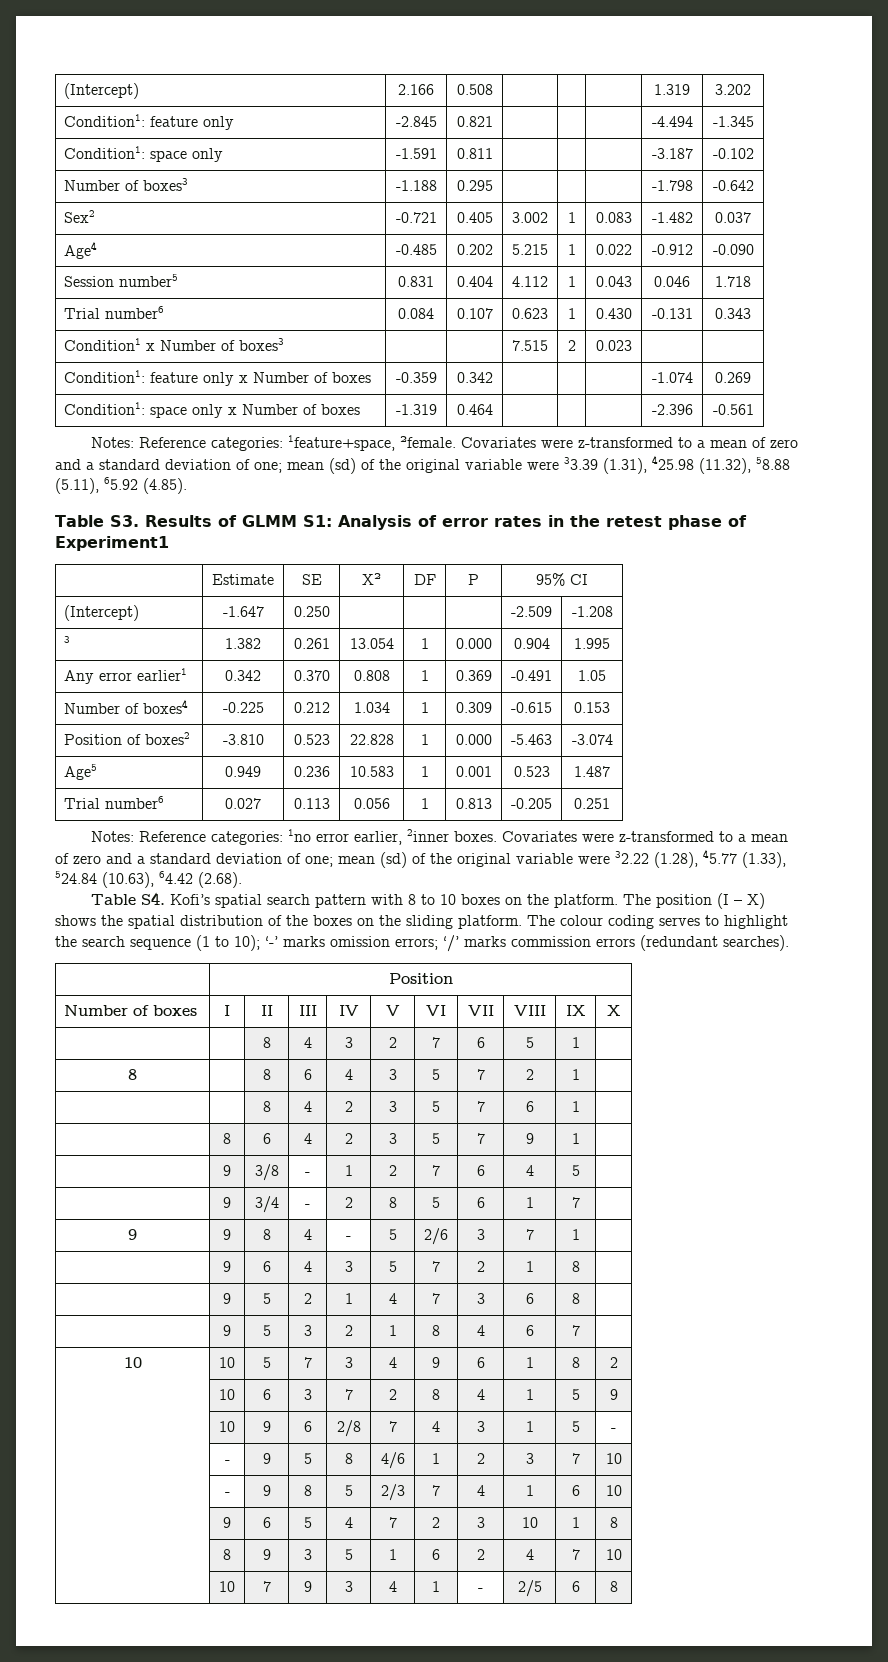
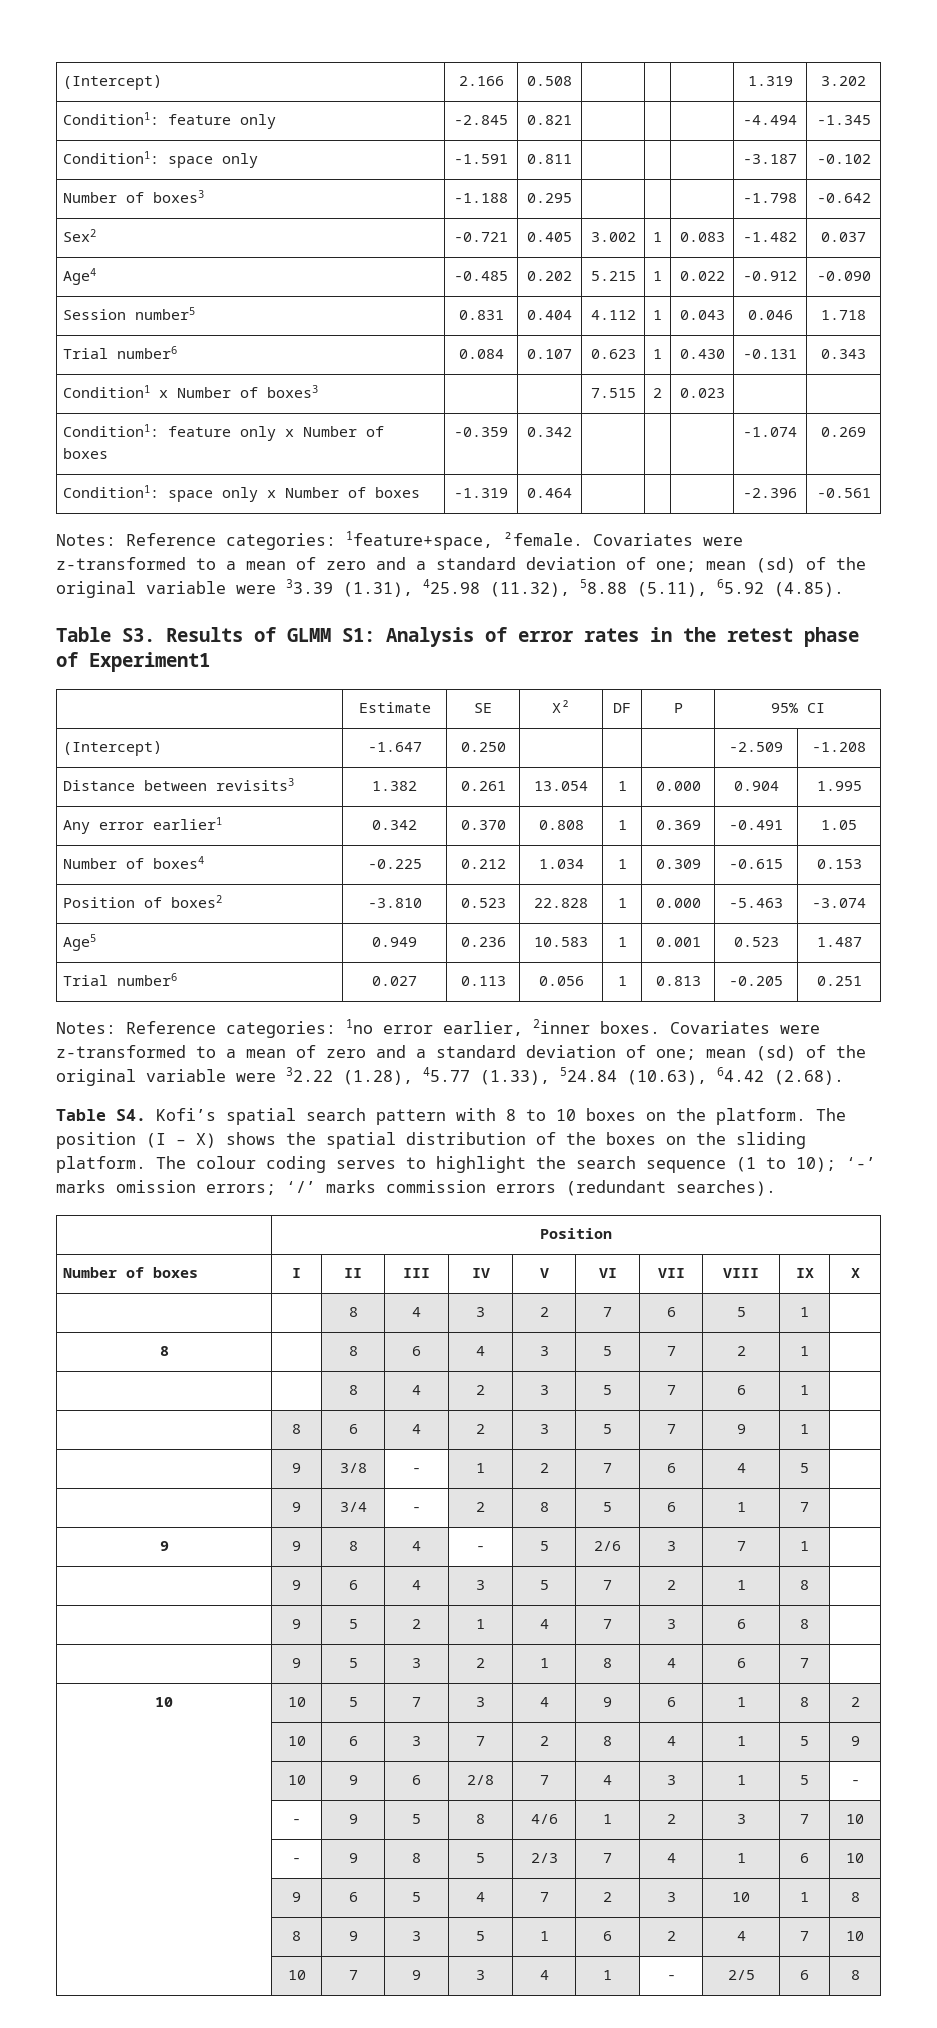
[64,636,71,643] 3 -> [63,778,295,791] Distance between revisits3

